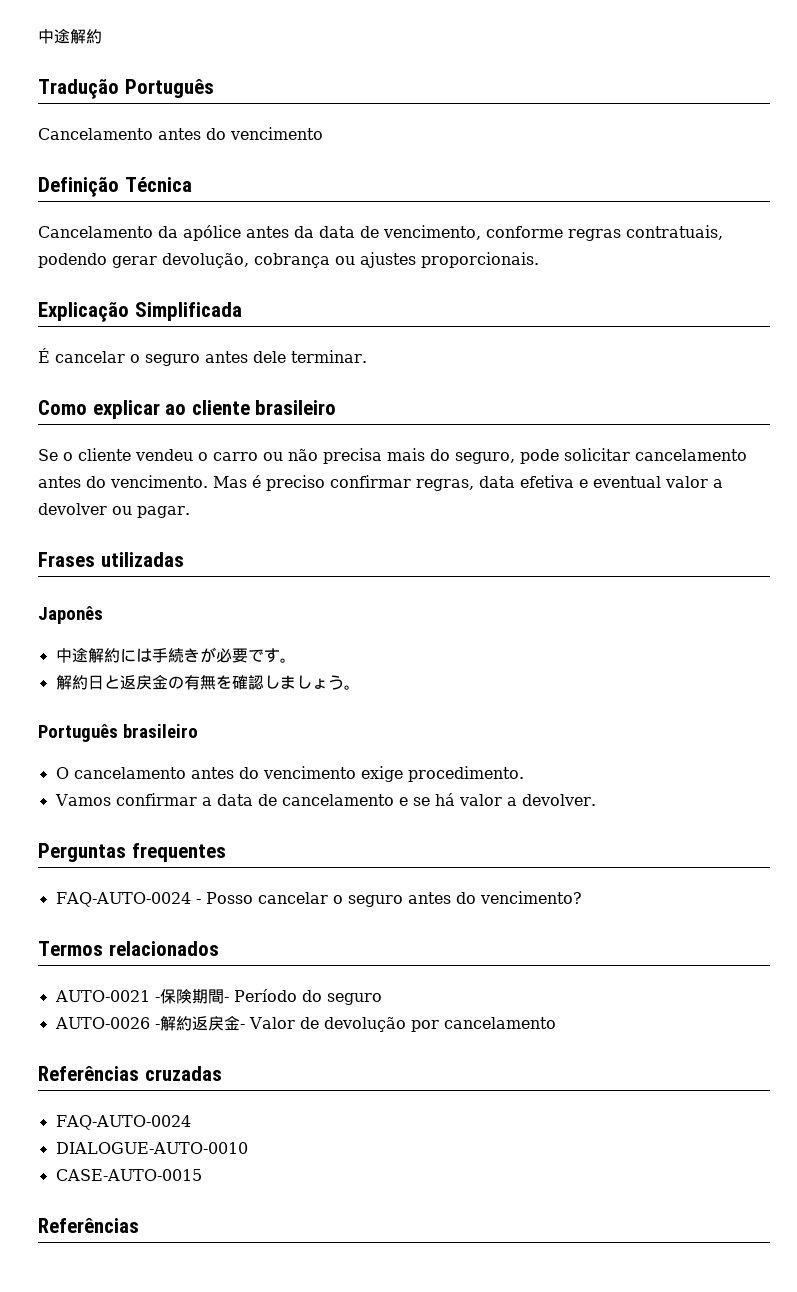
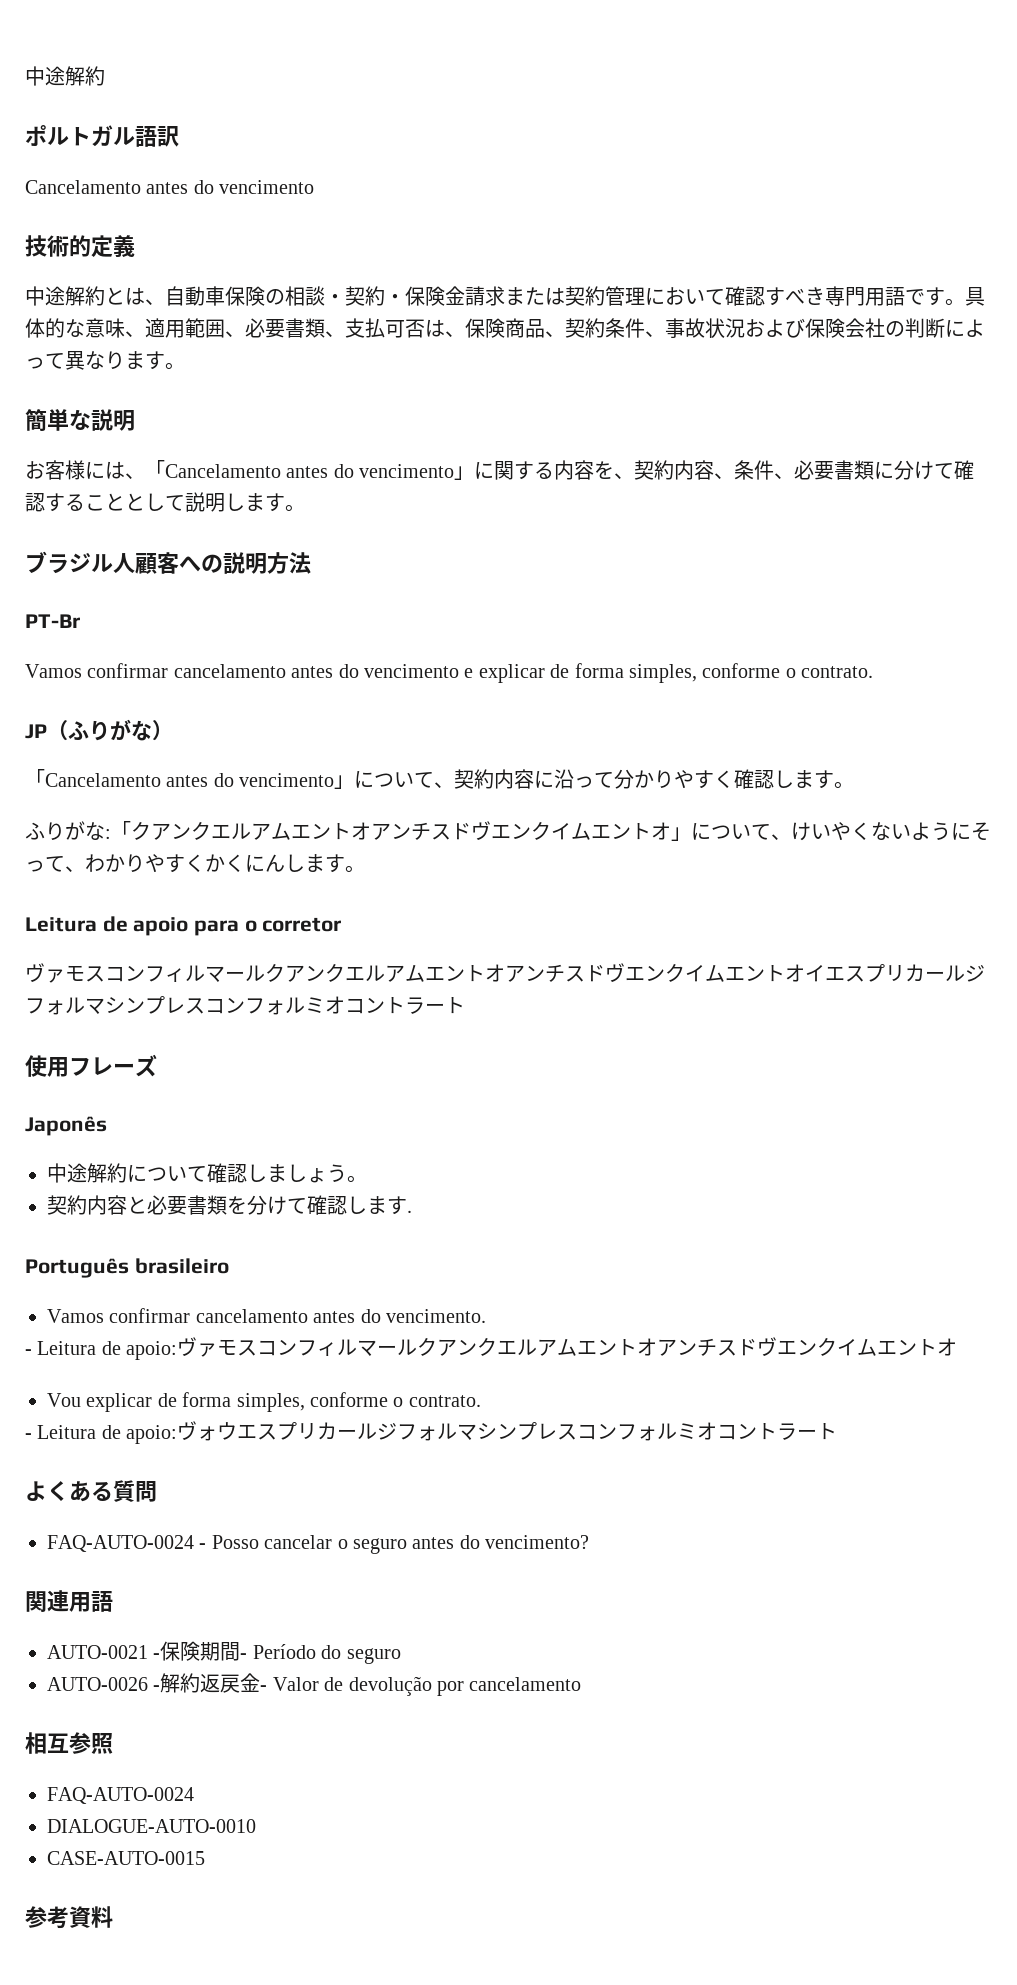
[38,79,214,99] Tradução Português -> [25,125,179,147] ポルトガル語訳
[38,177,192,197] [38,225,723,241] [38,252,539,268] [38,302,242,322] [38,348,367,366] [38,400,337,419] [38,448,747,464] [38,475,723,491] [38,503,190,518] [38,552,184,567] [38,606,103,624] [55,647,296,663] [55,675,360,690] Definição Técnica // Cancelamento da apólice antes da data de vencimento, conforme regras contratuais, podendo gerar devolução, cobrança ou ajustes proporcionais. // Explicação Simplificada // É cancelar o seguro antes dele terminar. // Como explicar ao cliente brasileiro // Se o cliente vendeu o carro ou não precisa mais do seguro, pode solicitar cancelamento antes do vencimento. Mas é preciso confirmar regras, data efetiva e eventual valor a devolver ou pagar. // Frases utilizadas // Japonês // 中途解約には手続きが必要です。 // 解約日と返戻金の有無を確認しましょう。 -> [25,235,135,257] [25,286,985,306] [25,318,985,338] [25,351,185,370] [25,409,135,432] [25,460,975,480] [25,492,305,512] [25,551,311,574] [25,614,80,628] [25,663,874,683] [25,719,173,741] [25,769,855,789] [25,821,991,841] [25,854,365,873] [25,916,342,936] [25,963,985,983] [25,996,465,1015] [25,1054,157,1077] [25,1116,107,1136] [47,1163,367,1183] [47,1195,412,1215] 技術的定義 // 中途解約とは、自動車保険の相談・契約・保険金請求または契約管理において確認すべき専門用語です。具体的な意味、適用範囲、必要書類、支払可否は、保険商品、契約条件、事故状況および保険会社の判断によって異なります。 // 簡単な説明 // お客様には、「Cancelamento antes do vencimento」に関する内容を、契約内容、条件、必要書類に分けて確認することとして説明します。 // ブラジル人顧客への説明方法 // PT-Br // Vamos confirmar cancelamento antes do vencimento e explicar de forma simples, conforme o contrato. // JP（ふりがな） // 「Cancelamento antes do vencimento」について、契約内容に沿って分かりやすく確認します。 // ふりがな:「クアンクエルアムエントオアンチスドヴエンクイムエントオ」について、けいやくないようにそって、わかりやすくかくにんします。 // Leitura de apoio para o corretor // ヴァモスコンフィルマールクアンクエルアムエントオアンチスドヴエンクイムエントオイエスプリカールジフォルマシンプレスコンフォルミオコントラート // 使用フレーズ // Japonês // 中途解約について確認しましょう。 // 契約内容と必要書類を分けて確認します.
[55,766,524,782] [54,793,596,806] [38,843,226,862] O cancelamento antes do vencimento exige procedimento. // Vamos confirmar a data de cancelamento e se há valor a devolver. // Perguntas frequentes -> [47,1308,486,1323] [25,1337,958,1360] [47,1392,481,1412] [25,1421,838,1444] [25,1480,157,1502] Vamos confirmar cancelamento antes do vencimento. // - Leitura de apoio:ヴァモスコンフィルマールクアンクエルアムエントオアンチスドヴエンクイムエントオ // Vou explicar de forma simples, conforme o contrato. // - Leitura de apoio:ヴォウエスプリカールジフォルマシンプレスコンフォルミオコントラート // よくある質問
[38,941,219,956] Termos relacionados -> [25,1590,113,1612] 関連用語
[38,1066,222,1081] Referências cruzadas -> [25,1732,113,1754] 相互参照
[38,1218,139,1233] Referências -> [25,1906,113,1929] 参考資料

